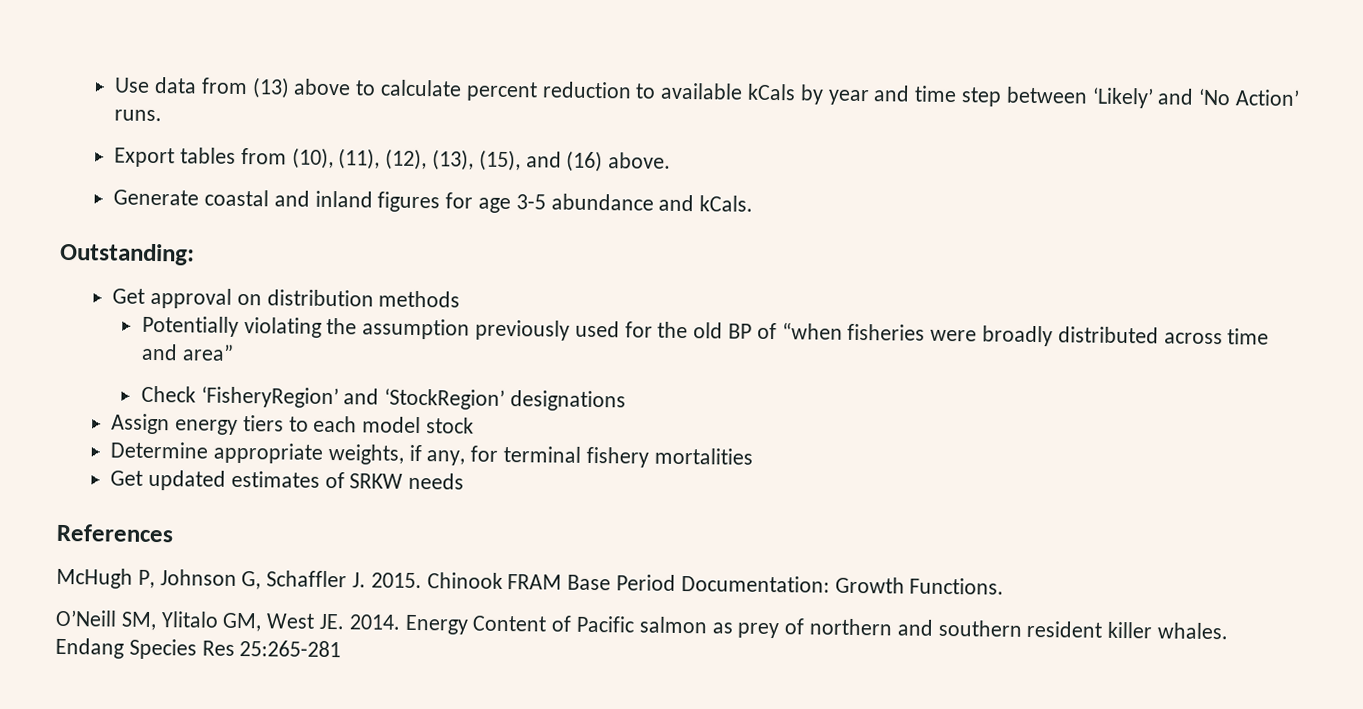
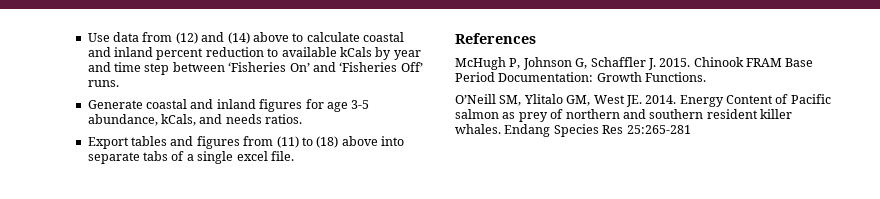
[251,77,463,99] (13) above to calculate -> [175,32,405,44] [87,47,154,57] (12) and (14) above to calculate coastal and inland
[1091,87,1301,109] [114,109,163,122] [114,147,672,173] ‘Likely’ and ‘No Action’ runs. // Export tables from (10), (11), (12), (13), (15), and (16) above. -> [228,62,423,72] [87,80,119,87] ‘Fisheries On’ and ‘Fisheries Off’ runs.
[550,193,754,212] [59,242,195,266] [112,287,461,309] [141,315,1270,347] [140,343,234,361] [140,385,626,412] [111,413,475,435] [110,441,753,468] [110,469,465,491] abundance and kCals. // Outstanding: // Get approval on distribution methods // Potentially violating the assumption previously used for the old BP of “when fisheries were broadly distributed across time and area” // Check ‘FisheryRegion’ and ‘StockRegion’ designations // Assign energy tiers to each model stock // Determine appropriate weights, if any, for terminal fishery mortalities // Get updated estimates of SRKW needs -> [87,114,303,126] [87,136,405,149] [87,151,294,164] abundance, kCals, and needs ratios. // Export tables and figures from (11) to (18) above into separate tabs of a single excel file.

